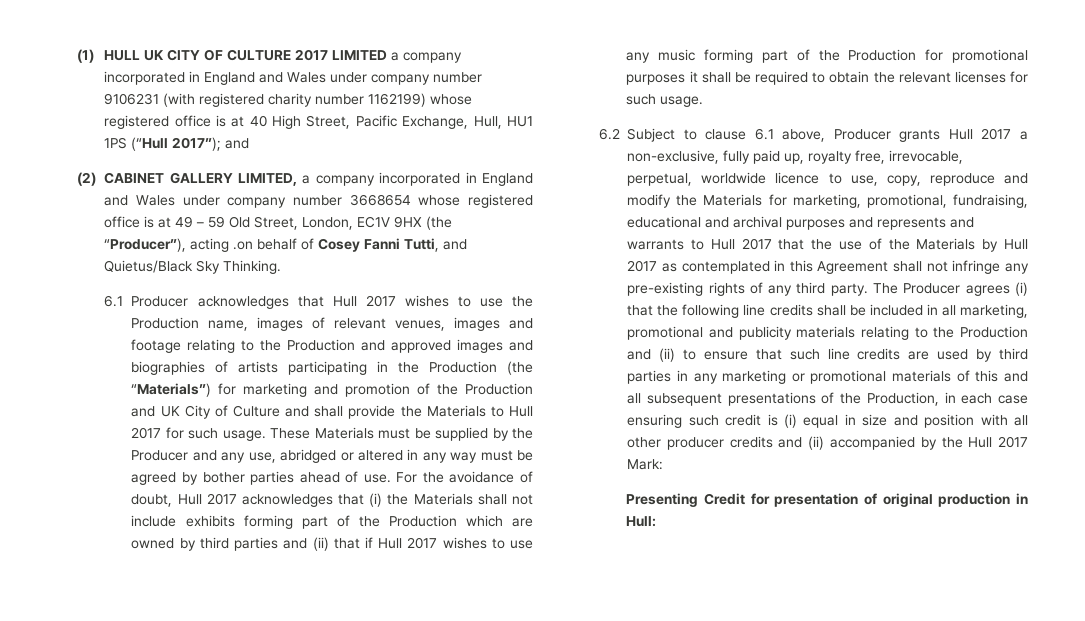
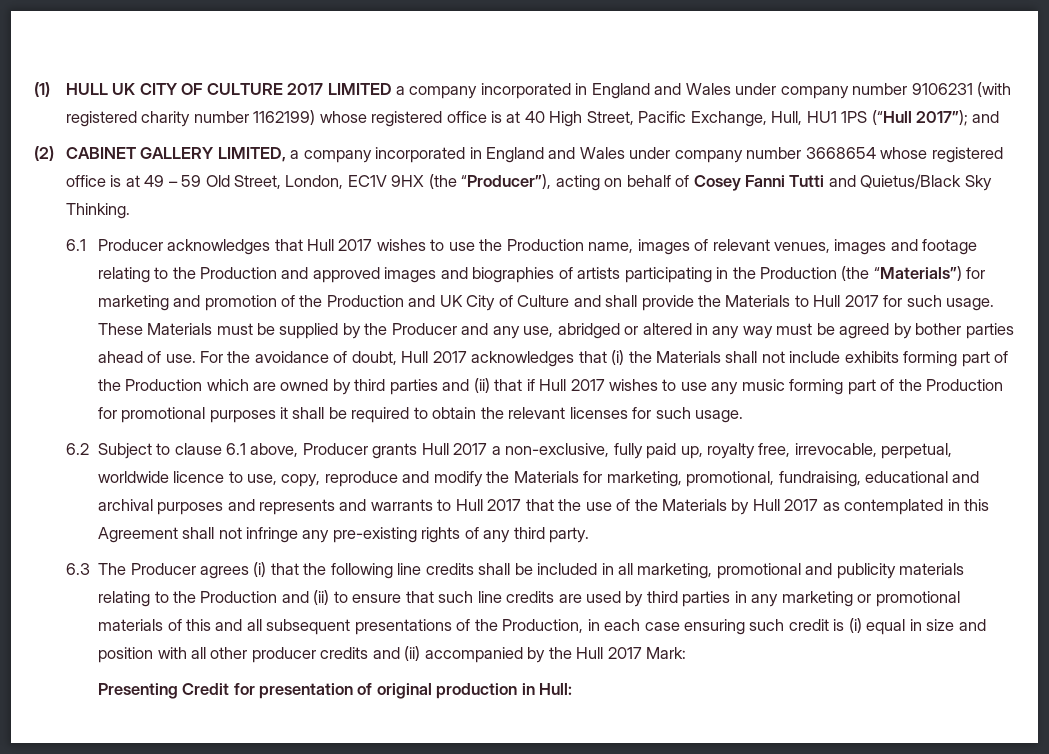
[233,241,254,250] .on -> [604,178,623,187] on
[404,238,440,252] Tutti, -> [789,175,825,187] Tutti
(868, 289) none -> [65,563,90,575] // 6.3

